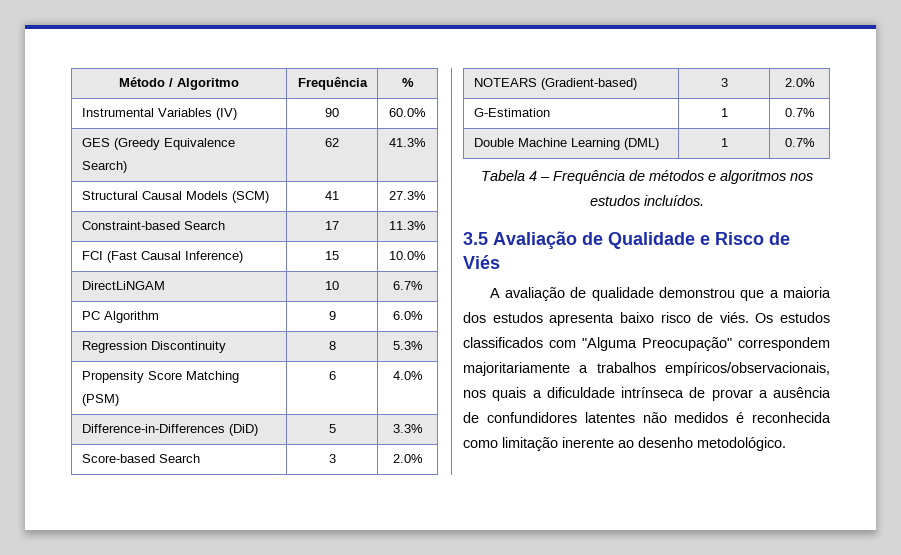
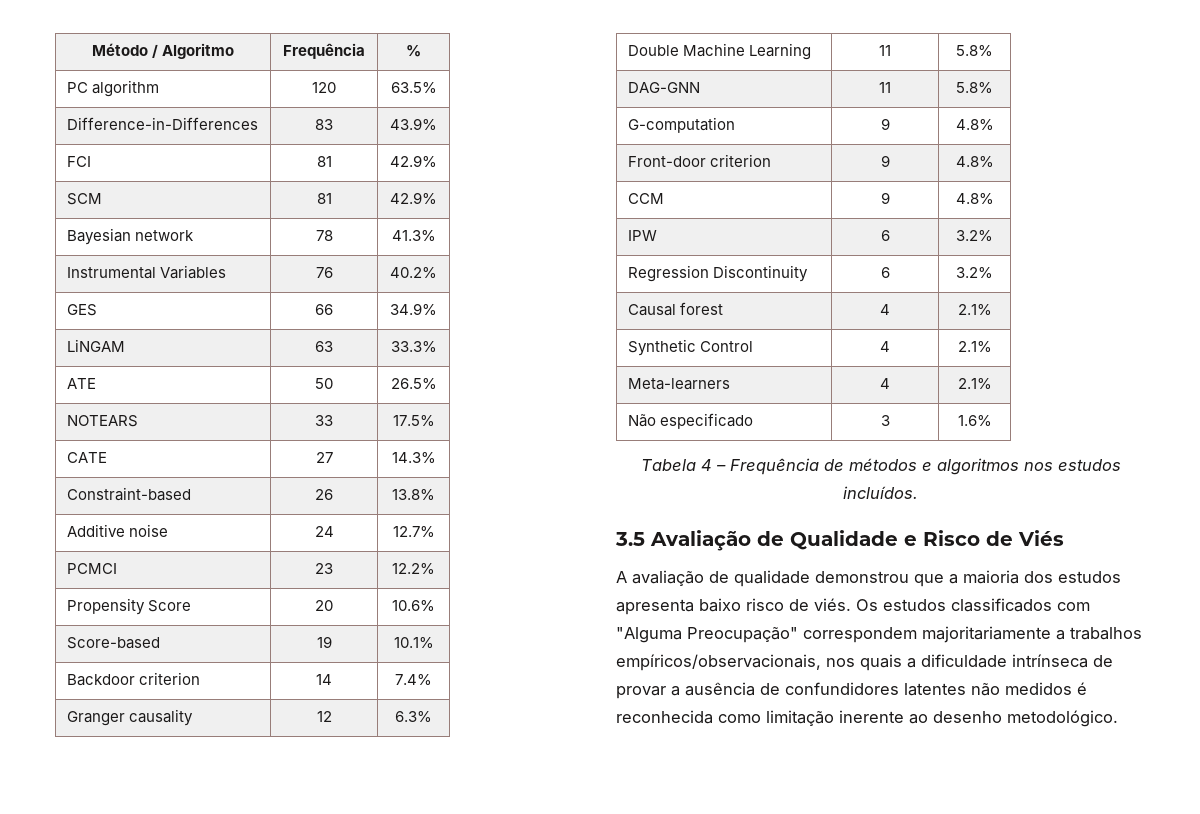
[81,108,237,120] [325,108,339,117] [389,108,426,117] [81,138,235,150] [81,161,127,173] [325,138,339,147] [389,138,426,147] [81,191,269,203] [325,191,339,200] [389,191,426,200] [81,221,225,230] [325,221,339,230] [389,221,426,230] [81,251,243,263] [325,251,339,260] [389,251,426,260] [81,281,165,290] [325,281,339,290] [392,281,423,290] [81,311,159,323] [328,311,336,320] [392,311,423,320] [81,341,226,353] [328,341,336,350] [392,341,423,350] [81,371,239,383] [81,394,119,406] [328,371,336,380] [392,371,423,380] [81,424,258,436] [328,424,336,433] [392,424,423,433] [81,454,200,463] [328,454,336,463] [392,454,423,463] [473,78,637,90] [720,78,728,87] [784,78,815,87] [473,108,550,117] [720,108,728,117] [784,108,815,117] [473,138,659,150] [720,138,728,147] [784,138,815,147] Instrumental Variables (IV) | 90 | 60.0% // GES (Greedy Equivalence Search) | 62 | 41.3% // Structural Causal Models (SCM) | 41 | 27.3% // Constraint-based Search | 17 | 11.3% // FCI (Fast Causal Inference) | 15 | 10.0% // DirectLiNGAM | 10 | 6.7% // PC Algorithm | 9 | 6.0% // Regression Discontinuity | 8 | 5.3% // Propensity Score Matching (PSM) | 6 | 4.0% // Difference-in-Differences (DiD) | 5 | 3.3% // Score-based Search | 3 | 2.0% // NOTEARS (Gradient-based) | 3 | 2.0% // G-Estimation | 1 | 0.7% // Double Machine Learning (DML) | 1 | 0.7% -> [66,80,159,97] [312,82,336,93] [390,82,437,93] [66,117,258,130] [315,119,333,130] [390,118,437,130] [66,156,91,167] [316,156,332,167] [390,155,437,167] [66,193,102,205] [316,193,332,204] [390,192,437,204] [66,228,194,245] [315,230,333,241] [391,230,436,241] [66,265,226,279] [315,267,333,278] [390,267,437,278] [66,304,97,316] [315,304,333,315] [390,303,437,315] [66,339,125,352] [315,341,333,352] [390,341,437,352] [66,378,96,389] [315,378,333,389] [390,378,437,389] [66,415,138,427] [315,415,333,426] [392,415,435,426] [66,452,107,463] [315,452,333,463] [391,452,436,463] [66,487,191,501] [315,489,333,500] [392,489,435,500] [66,524,168,537] [314,526,334,537] [392,526,435,537] [66,563,117,574] [315,563,333,574] [392,563,435,574] [66,598,191,615] [315,600,333,611] [392,600,435,611] [66,637,160,649] [316,636,332,648] [393,637,434,648] [66,672,200,686] [316,674,332,685] [395,674,432,685] [66,709,193,726] [316,711,332,722] [395,711,432,722] [627,43,811,60] [879,45,891,56] [956,45,993,56] [627,82,700,93] [879,82,891,93] [956,82,993,93] [627,117,735,133] [880,118,890,130] [955,119,994,130] [627,154,771,167] [880,155,890,167] [955,156,994,167] [627,193,664,204] [880,192,890,204] [955,193,994,204] [627,230,657,241] [880,230,890,241] [956,230,993,241] [627,265,808,282] [880,267,890,278] [956,267,993,278] [627,302,723,316] [880,304,890,315] [957,304,992,315] [627,339,753,356] [880,341,890,352] [957,341,992,352] [627,378,730,390] [880,378,890,389] [957,378,992,389] [627,413,753,429] [880,415,890,426] [957,415,992,426] PC algorithm | 120 | 63.5% // Difference-in-Differences | 83 | 43.9% // FCI | 81 | 42.9% // SCM | 81 | 42.9% // Bayesian network | 78 | 41.3% // Instrumental Variables | 76 | 40.2% // GES | 66 | 34.9% // LiNGAM | 63 | 33.3% // ATE | 50 | 26.5% // NOTEARS | 33 | 17.5% // CATE | 27 | 14.3% // Constraint-based | 26 | 13.8% // Additive noise | 24 | 12.7% // PCMCI | 23 | 12.2% // Propensity Score | 20 | 10.6% // Score-based | 19 | 10.1% // Backdoor criterion | 14 | 7.4% // Granger causality | 12 | 6.3% // Double Machine Learning | 11 | 5.8% // DAG-GNN | 11 | 5.8% // G-computation | 9 | 4.8% // Front-door criterion | 9 | 4.8% // CCM | 9 | 4.8% // IPW | 6 | 3.2% // Regression Discontinuity | 6 | 3.2% // Causal forest | 4 | 2.1% // Synthetic Control | 4 | 2.1% // Meta-learners | 4 | 2.1% // Não especificado | 3 | 1.6%

